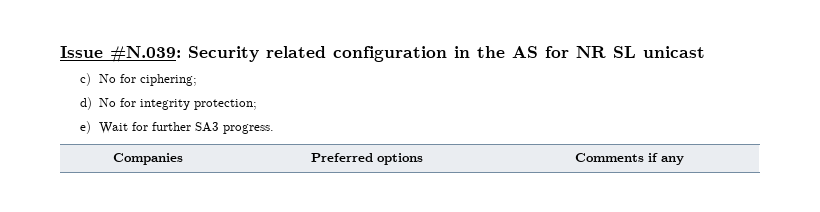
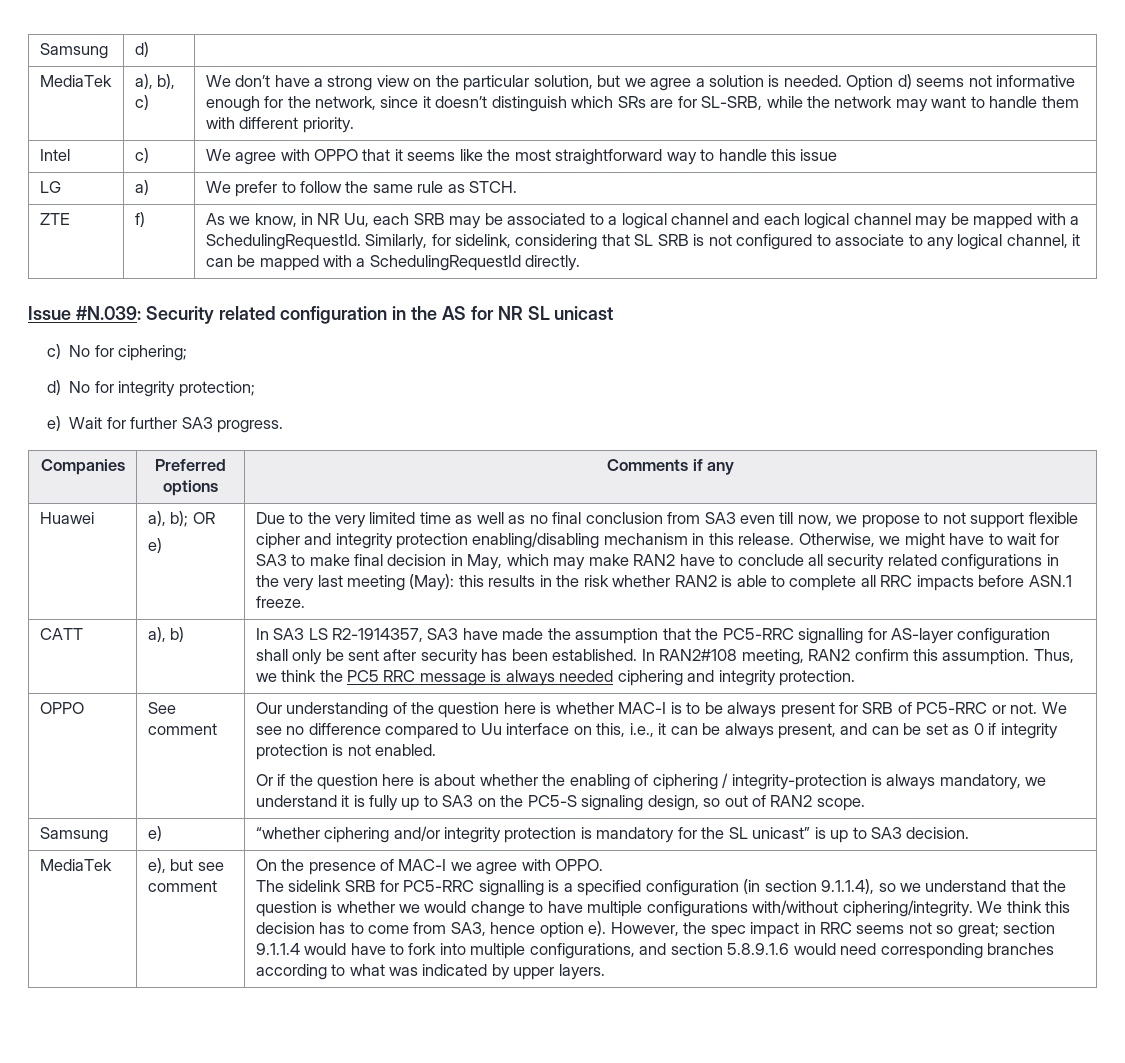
(60, 52) none -> [39,43,108,59] [134,42,149,57] [39,75,112,87] [134,74,176,89] [134,95,149,110] [205,74,1076,91] [205,96,1079,112] [205,117,354,133] [39,149,70,161] [134,148,149,163] [205,149,838,165] [39,181,61,193] [134,180,149,195] [205,181,518,197] [39,213,70,225] [134,212,145,227] [205,213,1080,229] [205,234,1081,250] [205,255,581,271] Samsung | d) | // MediaTek | a), b), c) | We don’t have a strong view on the particular solution, but we agree a solution is needed. Option d) seems not informative enough for the network, since it doesn’t distinguish which SRs are for SL-SRB, while the network may want to handle them with different priority. // Intel | c) | We agree with OPPO that it seems like the most straightforward way to handle this issue // LG | a) | We prefer to follow the same rule as STCH. // ZTE | f) | As we know, in NR Uu, each SRB may be associated to a logical channel and each logical channel may be mapped with a SchedulingRequestId. Similarly, for sidelink, considering that SL SRB is not configured to associate to any logical channel, it can be mapped with a SchedulingRequestId directly. //
(684, 160) none -> [39,512,94,524] [147,511,215,527] [147,538,162,553] [255,512,1078,528] [255,532,1060,549] [255,554,1059,570] [255,574,1072,591] [255,596,305,608] [39,628,83,640] [147,627,185,642] [255,628,1051,644] [255,649,1074,665] [255,670,856,686] [39,702,84,714] [147,702,176,714] [147,723,217,735] [255,702,1067,718] [255,723,1058,739] [255,744,437,760] [255,773,1047,790] [255,795,865,811] [39,827,108,843] [147,826,162,841] [255,826,970,843] [39,859,112,871] [147,858,224,873] [147,880,217,892] [255,859,604,875] [255,879,1067,896] [255,900,1071,917] [255,921,1056,938] [255,943,1055,959] [255,964,605,980] // Huawei | a), b); OR // e) | Due to the very limited time as well as no final conclusion from SA3 even till now, we propose to not support flexible cipher and integrity protection enabling/disabling mechanism in this release. Otherwise, we might have to wait for SA3 to make final decision in May, which may make RAN2 have to conclude all security related configurations in the very last meeting (May): this results in the risk whether RAN2 is able to complete all RRC impacts before ASN.1 freeze. // CATT | a), b) | In SA3 LS R2-1914357, SA3 have made the assumption that the PC5-RRC signalling for AS-layer configuration shall only be sent after security has been established. In RAN2#108 meeting, RAN2 confirm this assumption. Thus, we think the PC5 RRC message is always needed ciphering and integrity protection. // OPPO | See comment | Our understanding of the question here is whether MAC-I is to be always present for SRB of PC5-RRC or not. We see no difference compared to Uu interface on this, i.e., it can be always present, and can be set as 0 if integrity protection is not enabled. // Or if the question here is about whether the enabling of ciphering / integrity-protection is always mandatory, we understand it is fully up to SA3 on the PC5-S signaling design, so out of RAN2 scope. // Samsung | e) | “whether ciphering and/or integrity protection is mandatory for the SL unicast” is up to SA3 decision. // MediaTek | e), but see comment | On the presence of MAC-I we agree with OPPO. // The sidelink SRB for PC5-RRC signalling is a specified configuration (in section 9.1.1.4), so we understand that the question is whether we would change to have multiple configurations with/without ciphering/integrity. We think this decision has to come from SA3, hence option e). However, the spec impact in RRC seems not so great; section 9.1.1.4 would have to fork into multiple configurations, and section 5.8.9.1.6 would need corresponding branches according to what was indicated by upper layers.

